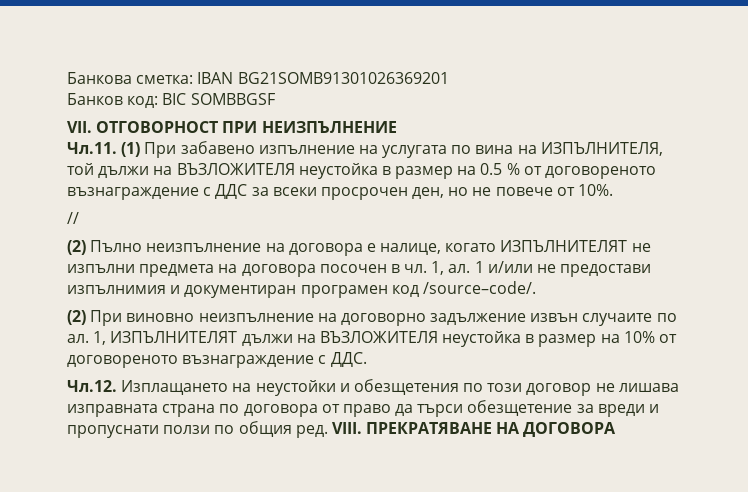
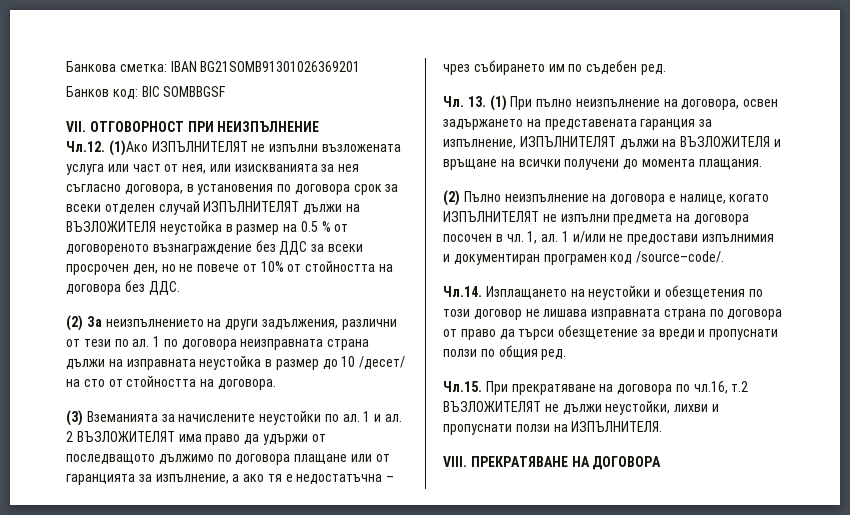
[67,141,663,158] [67,163,94,175] Чл.11. (1) При забавено изпълнение на услугата по вина на ИЗПЪЛНИТЕЛЯ, той -> [66,140,401,156] [66,164,360,175] [66,184,399,195] [66,200,300,215] Чл.12. (1)Ако ИЗПЪЛНИТЕЛЯТ не изпълни възложената услуга или част от нея, или изискванията за нея съгласно договора, в установения по договора срок за всеки отделен случай ИЗПЪЛНИТЕЛЯТ
[203,187,212,196] с -> [255,240,276,252] без
[578,184,614,196] [67,212,79,224] 10%. // // -> [260,260,394,272] [66,280,180,295] [66,315,397,331] [66,336,370,350] [66,355,406,370] [66,375,276,390] [66,410,403,426] [66,431,326,445] [66,454,390,465] [66,474,395,485] [443,60,666,75] [443,95,779,111] [443,119,713,130] [443,136,781,149] [443,159,762,170] 10% от стойността на договора без ДДС. // (2) За неизпълнението на други задължения, различни от тези по ал. 1 по договора неизправната страна дължи на изправната неустойка в размер до 10 /десет/ на сто от стойността на договора. // (3) Вземанията за начислените неустойки по ал. 1 и ал. 2 ВЪЗЛОЖИТЕЛЯТ има право да удържи от последващото дължимо по договора плащане или от гаранцията за изпълнение, а ако тя е недостатъчна – чрез събирането им по съдебен ред. // Чл. 13. (1) При пълно неизпълнение на договора, освен задържането на представената гаранция за изпълнение, ИЗПЪЛНИТЕЛЯТ дължи на ВЪЗЛОЖИТЕЛЯ и връщане на всички получени до момента плащания.
[67,310,677,326] [67,331,678,347] [67,352,367,368] [67,380,117,392] (2) При виновно неизпълнение на договорно задължение извън случаите по ал. 1, ИЗПЪЛНИТЕЛЯТ дължи на ВЪЗЛОЖИТЕЛЯ неустойка в размер на 10% от договореното възнаграждение с ДДС. // Чл.12. -> [443,286,482,297] Чл.14.
(328, 431) none -> [443,381,749,395] [443,400,719,415] [443,421,663,435] // Чл.15. При прекратяване на договора по чл.16, т.2 ВЪЗЛОЖИТЕЛЯТ не дължи неустойки, лихви и пропуснати ползи на ИЗПЪЛНИТЕЛЯ. //

